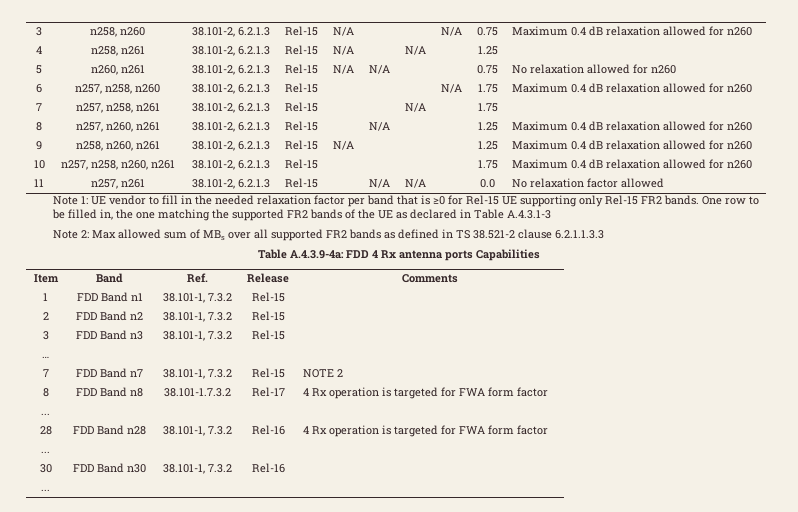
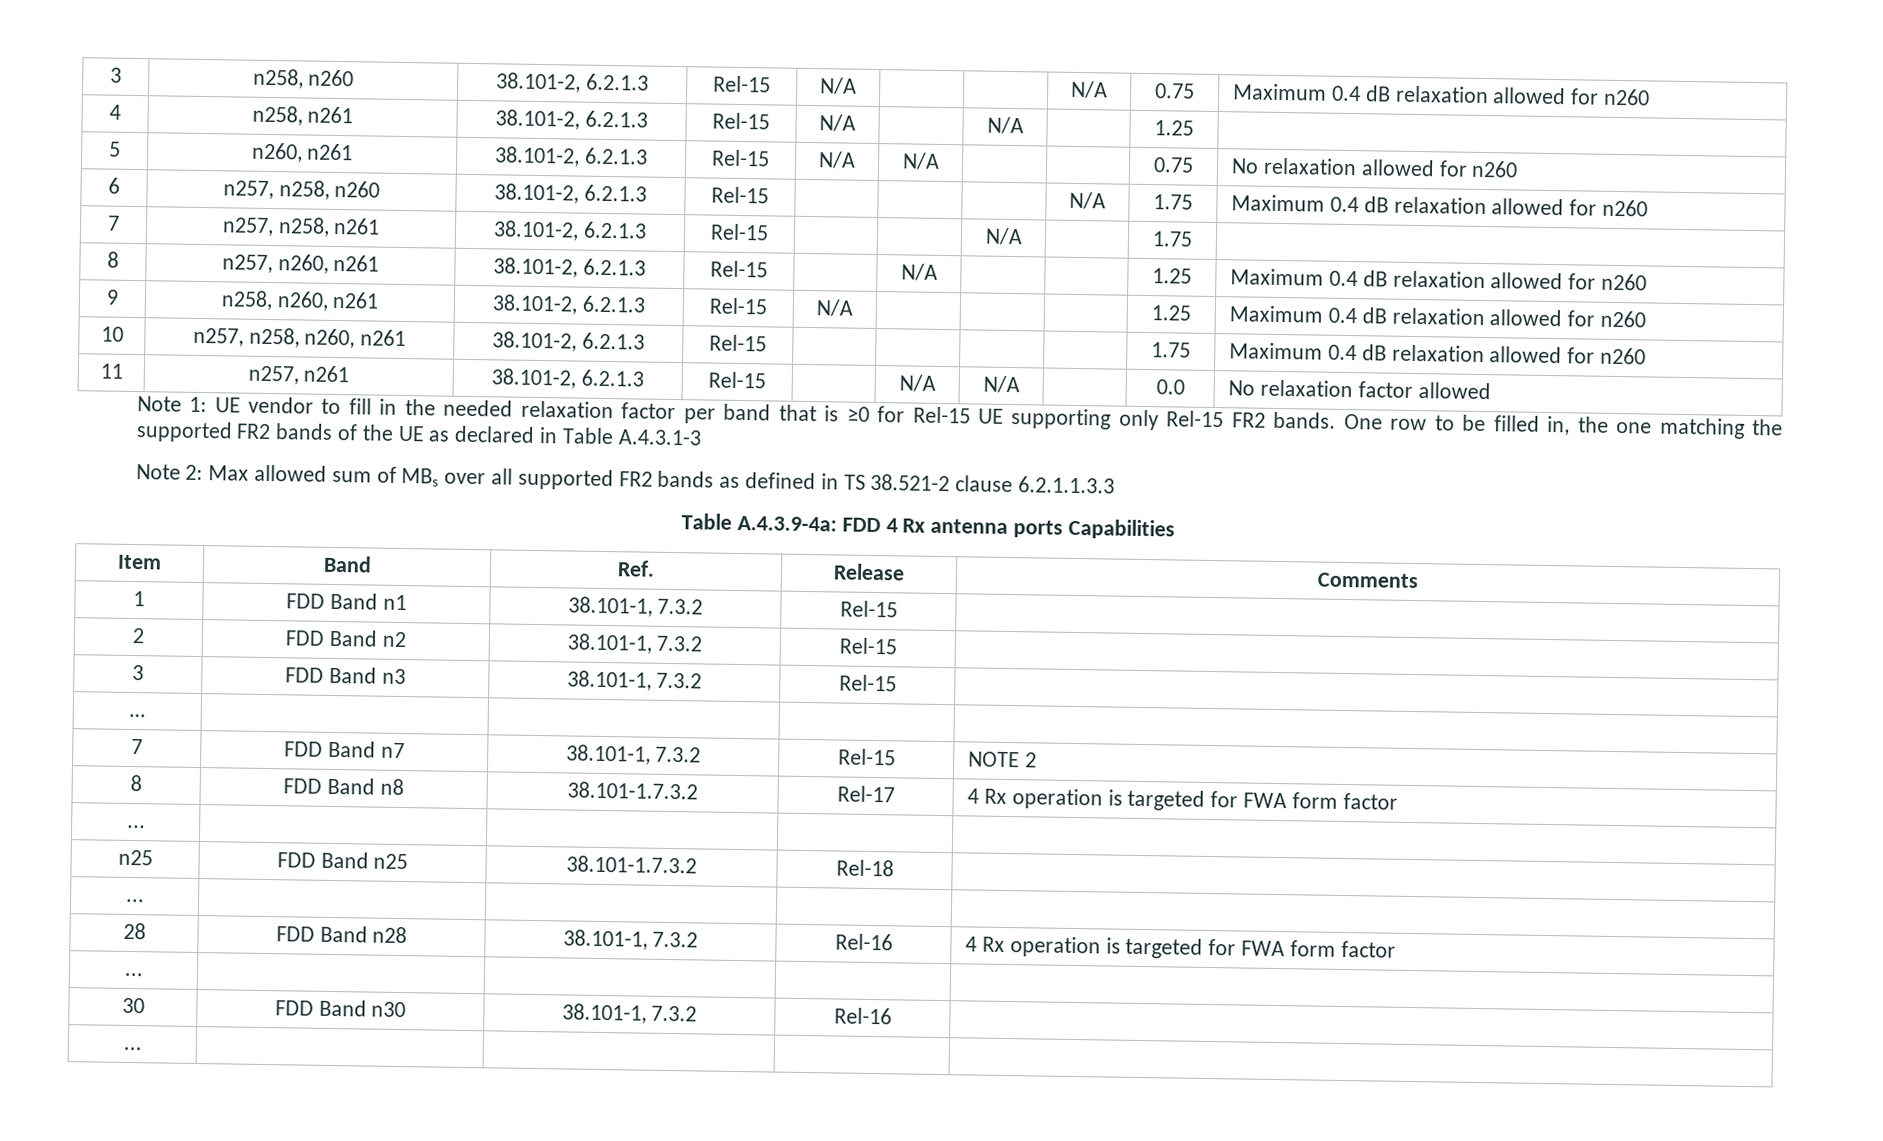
(50, 414) none -> [117,849,153,866] [276,851,409,870] [566,855,697,874] [835,859,894,877] [124,898,145,903] // n25 | FDD Band n25 | 38.101-1.7.3.2 | Rel-18 | // ... | | | |

